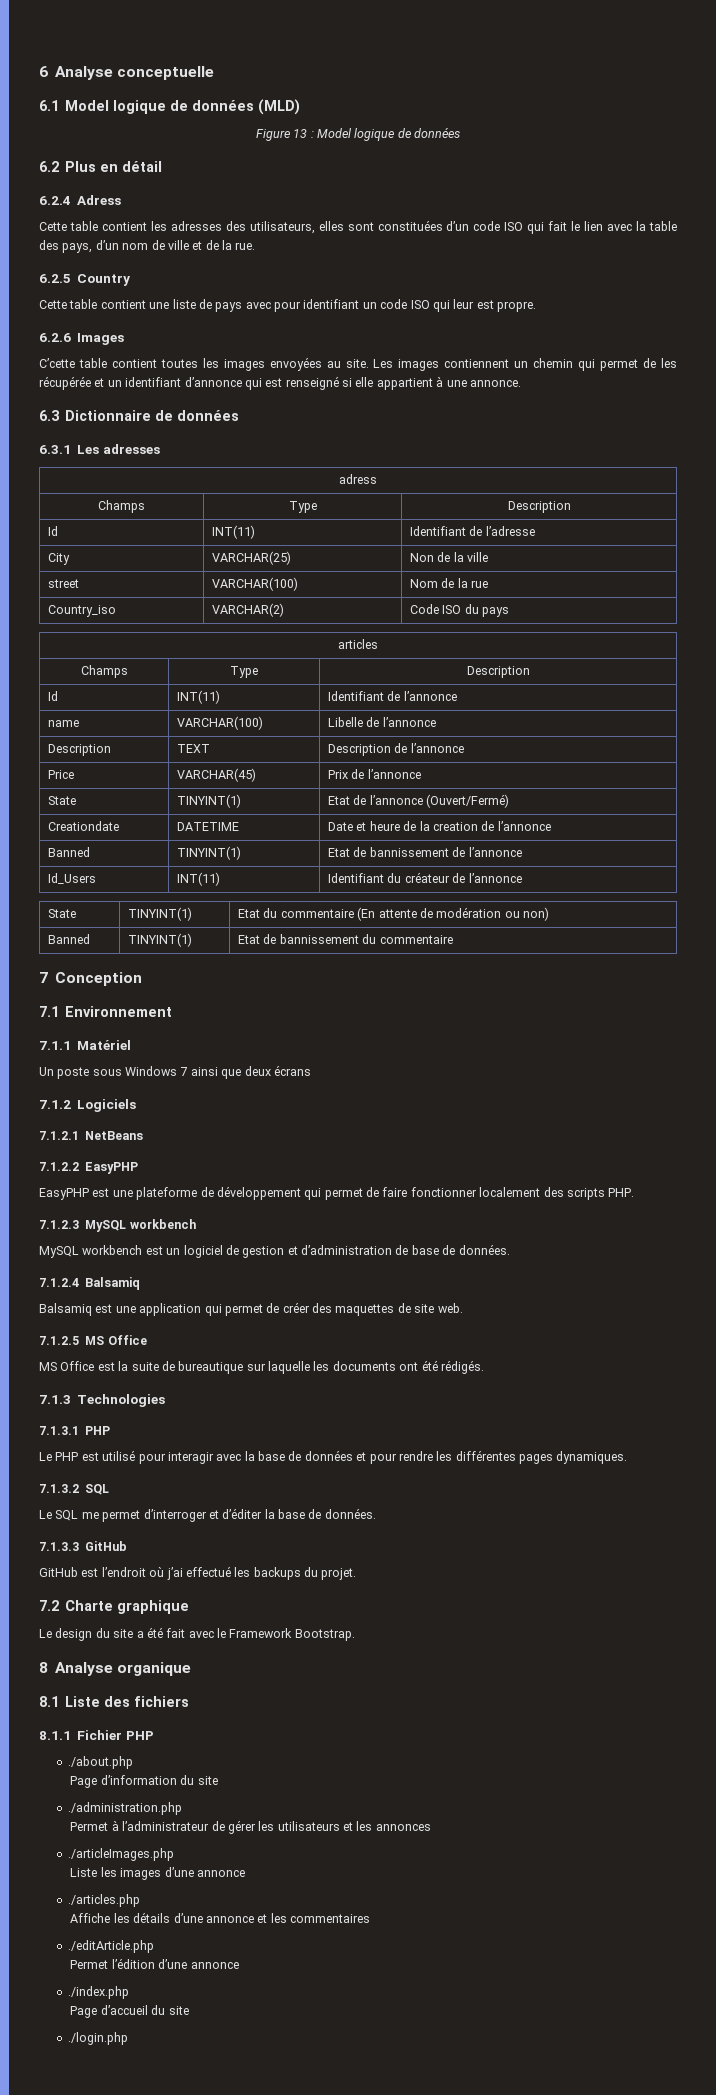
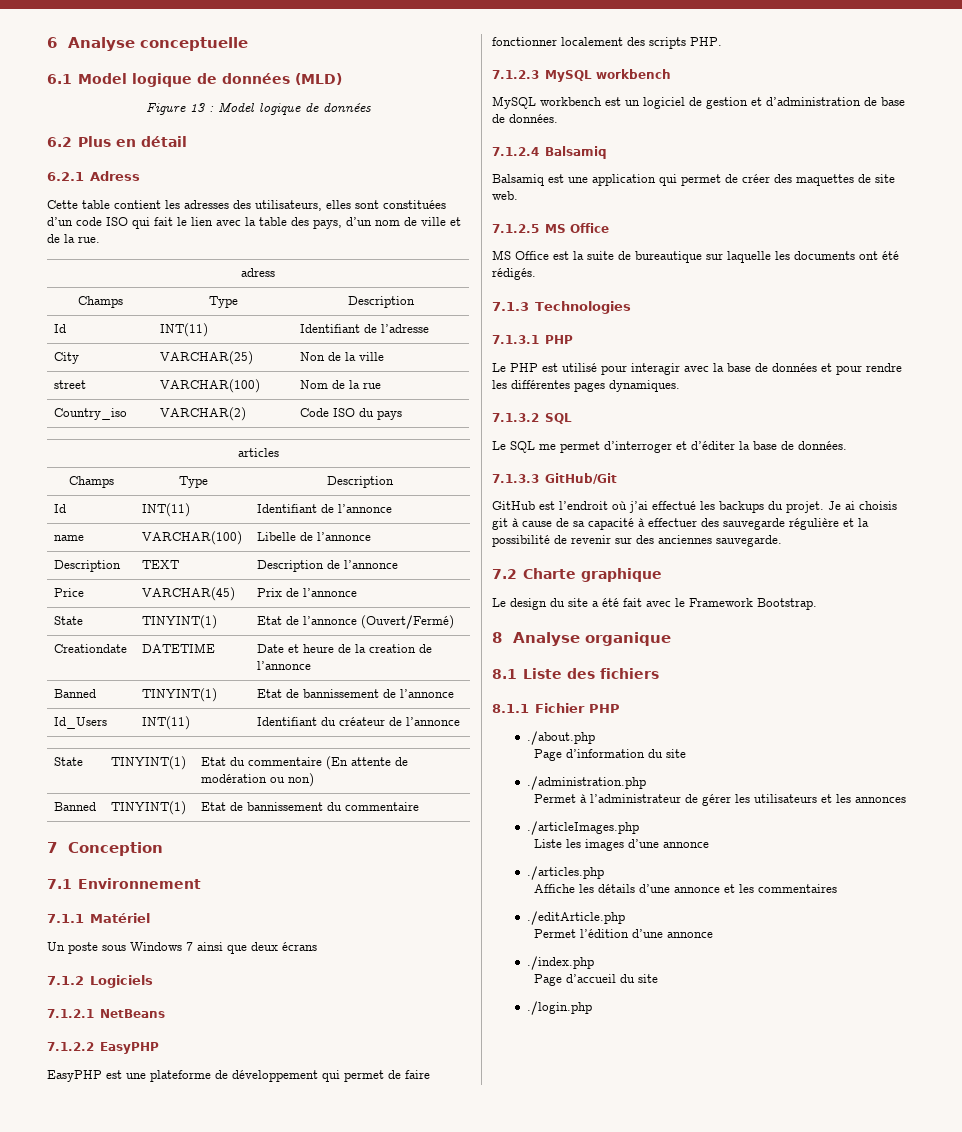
[39,196,71,205] 6.2.4 -> [47,172,84,181] 6.2.1
[39,274,131,286] [39,299,536,312] [39,333,125,345] [39,357,678,371] [39,376,521,390] [39,410,240,421] [39,444,160,454] // 6.2.5 Country // Cette table contient une liste de pays avec pour identifiant un code ISO qui leur est propre. // 6.2.6 Images // C’cette table contient toutes les images envoyées au site. Les images contiennent un chemin qui permet de les récupérée et un identifiant d’annonce qui est renseigné si elle appartient à une annonce. // 6.3 Dictionnaire de données // 6.3.1 Les adresses -> (100, 239) none
[85,1541,128,1551] GitHub -> [545,473,618,484] GitHub/Git
(357, 1574) none -> [828,501,897,510] [492,518,869,530] [492,535,782,547] Je ai choisis git à cause de sa capacité à effectuer des sauvegarde régulière et la possibilité de revenir sur des anciennes sauvegarde.

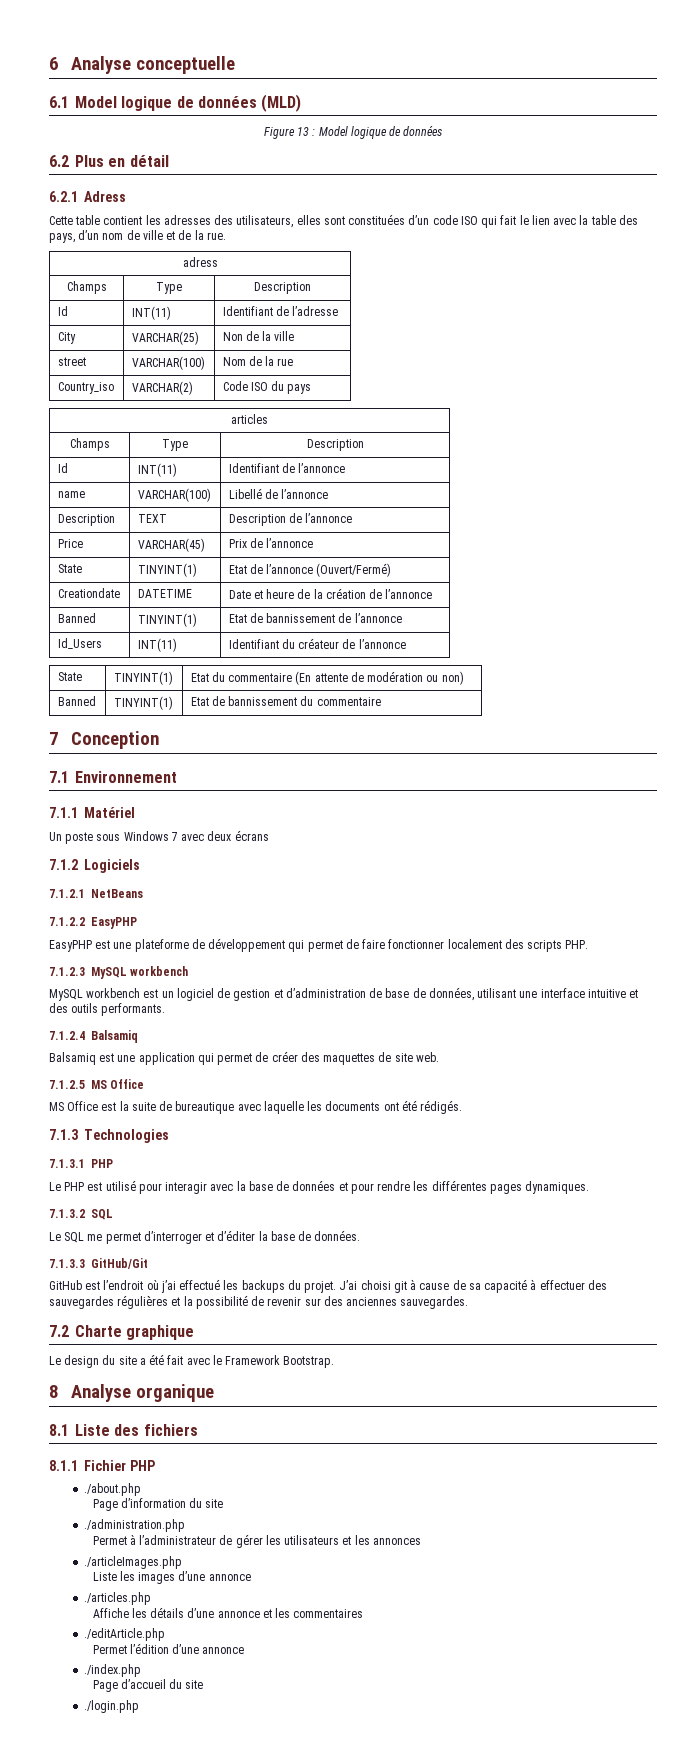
[257,532,297,541] Libelle -> [228,488,262,499] Libellé
[369,644,417,653] creation -> [325,588,366,599] création
[197,942,247,954] ainsi que -> [181,834,205,841] avec
[509,114,558,123] données. -> [428,987,639,1001] [49,1003,166,1016] données, utilisant une interface intuitive et des outils performants.
[706,253,723,260] sur -> [237,1104,261,1111] avec
[828,501,897,510] Je ai choisis -> [339,1280,391,1290] J’ai choisi
[723,518,839,530] sauvegarde régulière -> [49,1295,169,1309] sauvegardes régulières
[716,535,782,547] sauvegarde. -> [400,1296,469,1309] sauvegardes.

